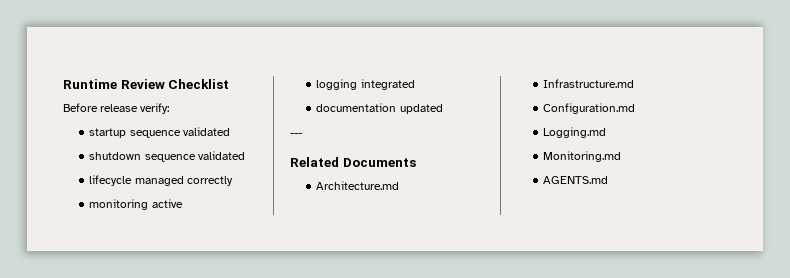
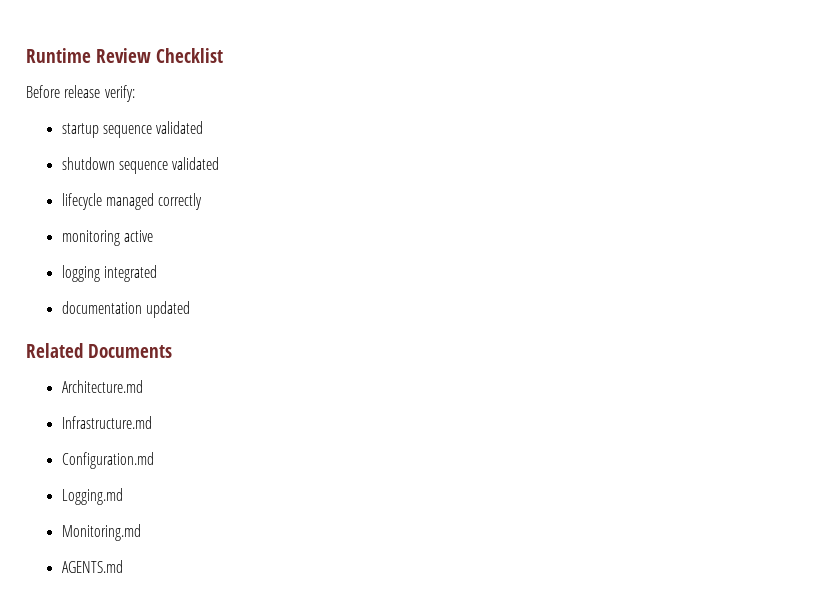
[290,133,302,136] // --- -> (191, 309) none

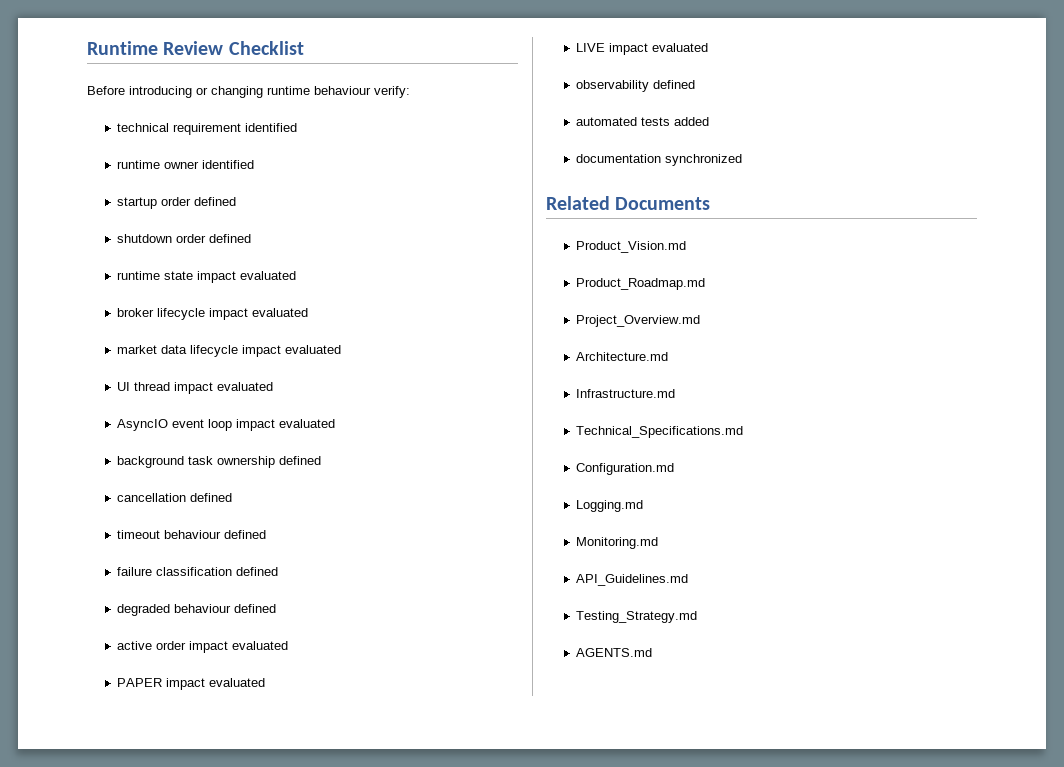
[64,85,135,102] release verify: -> [129,86,410,98] [116,123,297,135] [116,160,254,169] introducing or changing runtime behaviour verify: // technical requirement identified // runtime owner identified
[103,121,204,138] sequence validated -> [160,197,236,206] order defined
[119,157,220,174] [61,193,203,210] [61,230,154,246] [61,265,158,282] sequence validated // lifecycle managed correctly // monitoring active // logging integrated -> [175,234,251,243] [116,271,296,283] [116,308,308,320] [116,345,341,357] [116,382,273,394] [116,419,335,431] [116,456,321,468] [116,493,232,502] [116,530,266,539] [116,567,278,576] [116,604,276,616] [116,641,288,653] [116,678,265,690] [575,43,708,55] [575,80,695,92] [575,117,709,126] order defined // runtime state impact evaluated // broker lifecycle impact evaluated // market data lifecycle impact evaluated // UI thread impact evaluated // AsyncIO event loop impact evaluated // background task ownership defined // cancellation defined // timeout behaviour defined // failure classification defined // degraded behaviour defined // active order impact evaluated // PAPER impact evaluated // LIVE impact evaluated // observability defined // automated tests added
[146,301,191,318] updated -> [664,154,742,166] synchronized
(172, 351) none -> [575,241,686,253] [575,278,705,290] [575,315,700,327] // Product_Vision.md // Product_Roadmap.md // Project_Overview.md
(152, 422) none -> [575,426,743,438] // Technical_Specifications.md
(141, 532) none -> [575,574,688,586] [575,611,697,623] // API_Guidelines.md // Testing_Strategy.md

